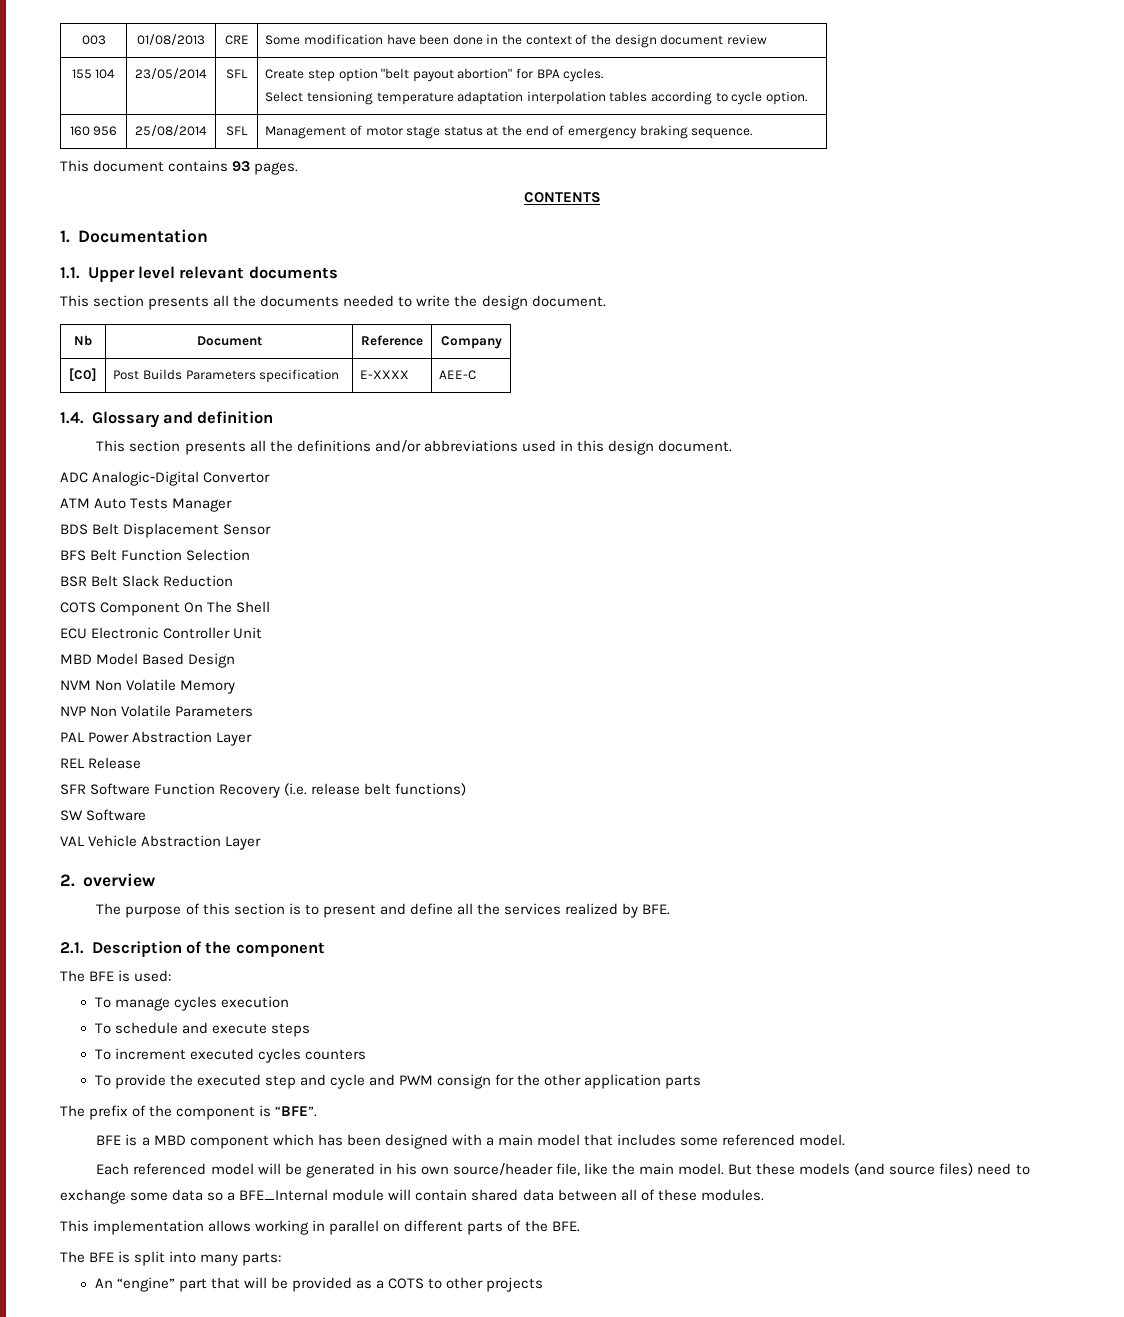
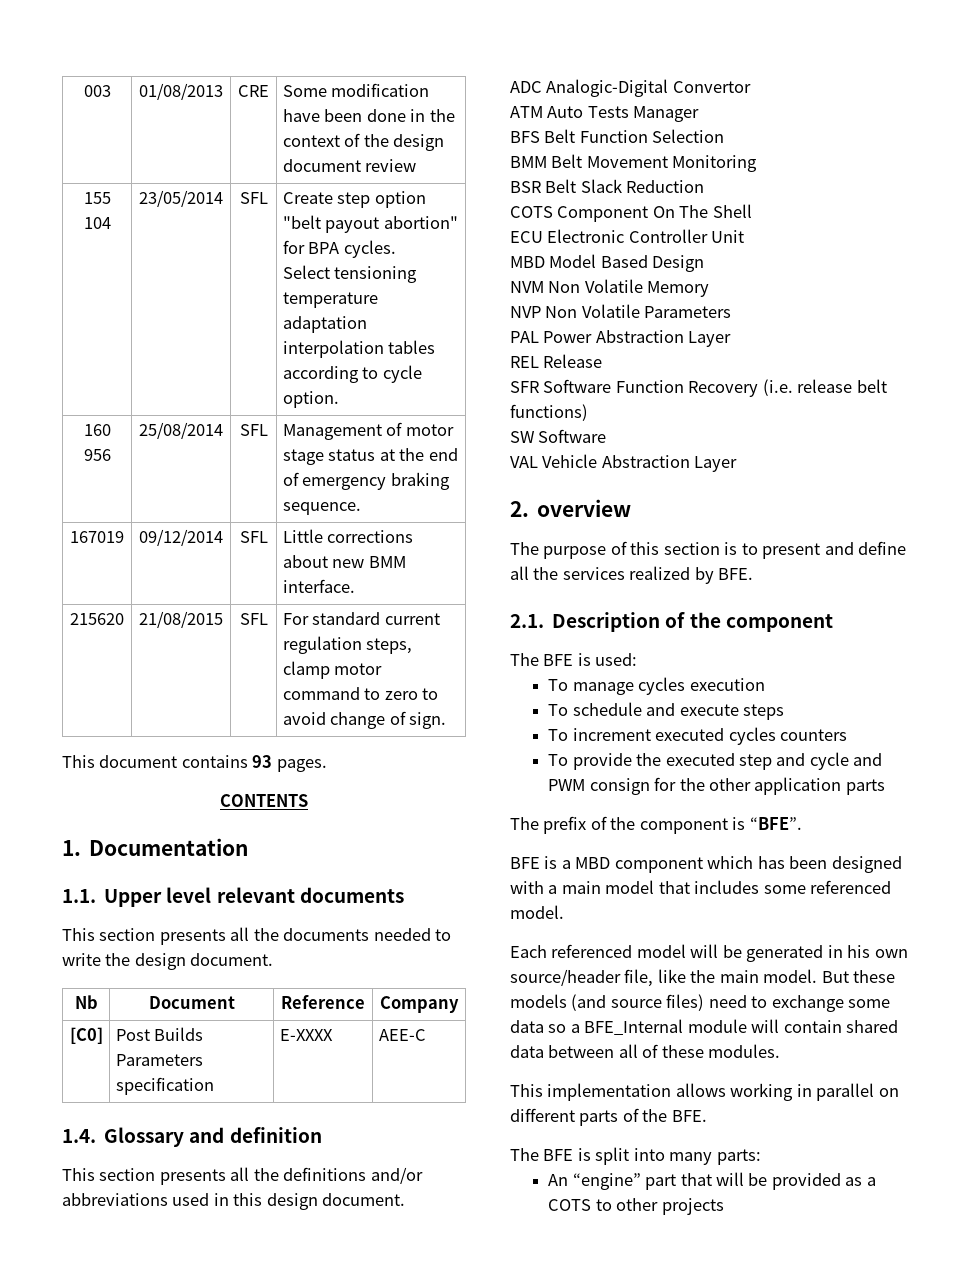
(753, 133) none -> [70,531,124,543] [139,529,223,546] [239,531,268,543] [282,529,414,543] [282,555,406,568] [282,579,355,593] [70,613,124,625] [139,611,223,628] [239,613,268,625] [282,612,440,625] [282,636,413,654] [282,661,383,679] [282,687,439,700] [282,711,447,729] // 167019 | 09/12/2014 | SFL | Little corrections about new BMM interface. // 215620 | 21/08/2015 | SFL | For standard current regulation steps, clamp motor command to zero to avoid change of sign.
[60,523,272,538] // BDS Belt Displacement Sensor -> (700, 114) none
(251, 555) none -> [510,154,758,172] // BMM Belt Movement Monitoring

